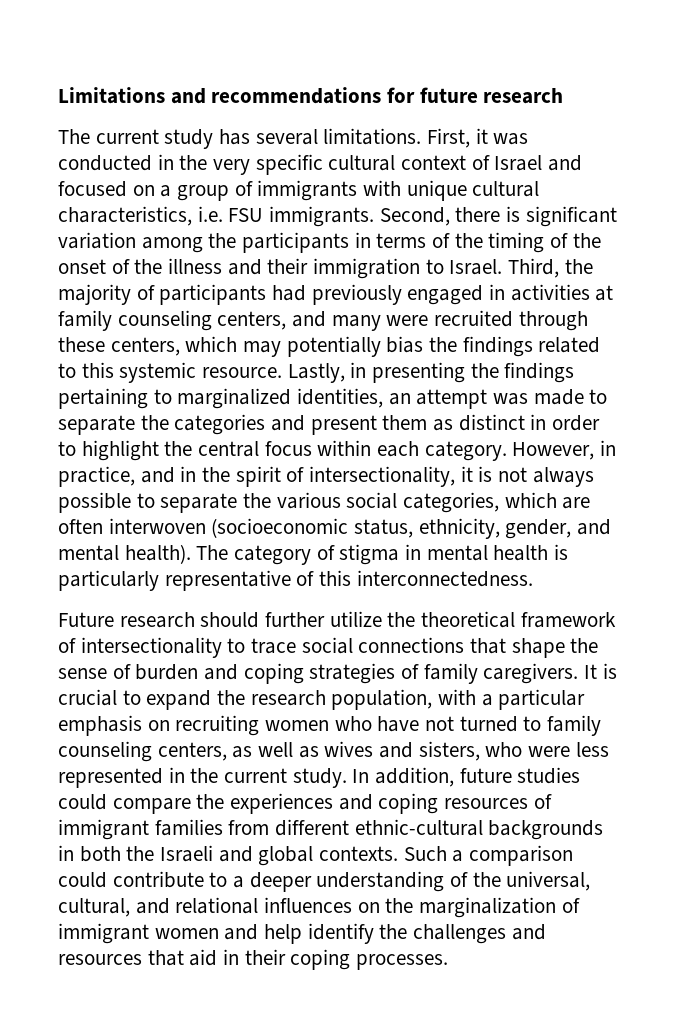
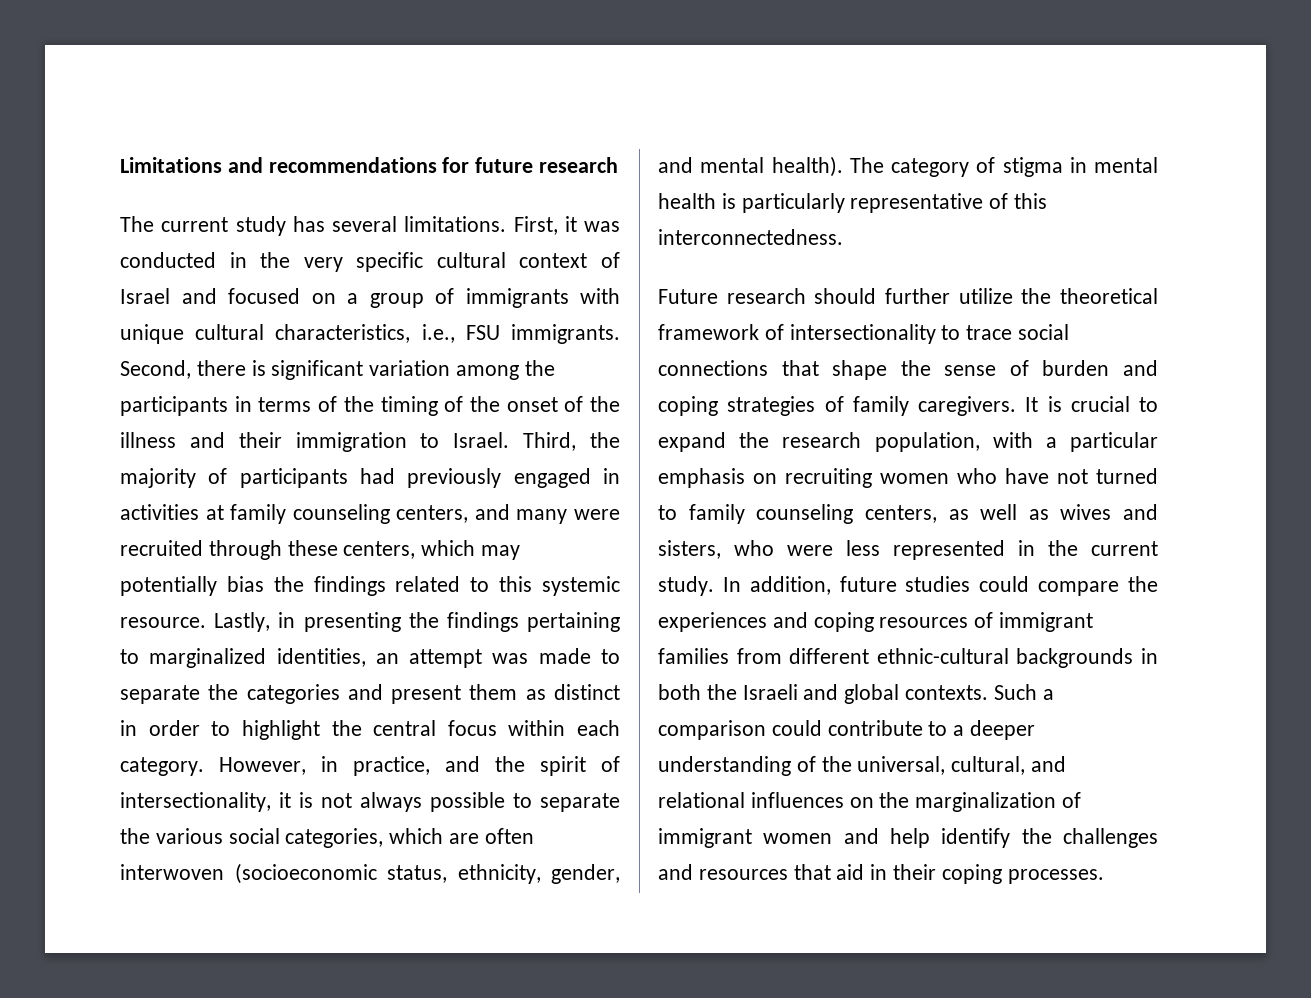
[197,206,223,222] i.e. -> [421,324,455,343] i.e.,
[180,466,197,482] in -> (480, 764) none

